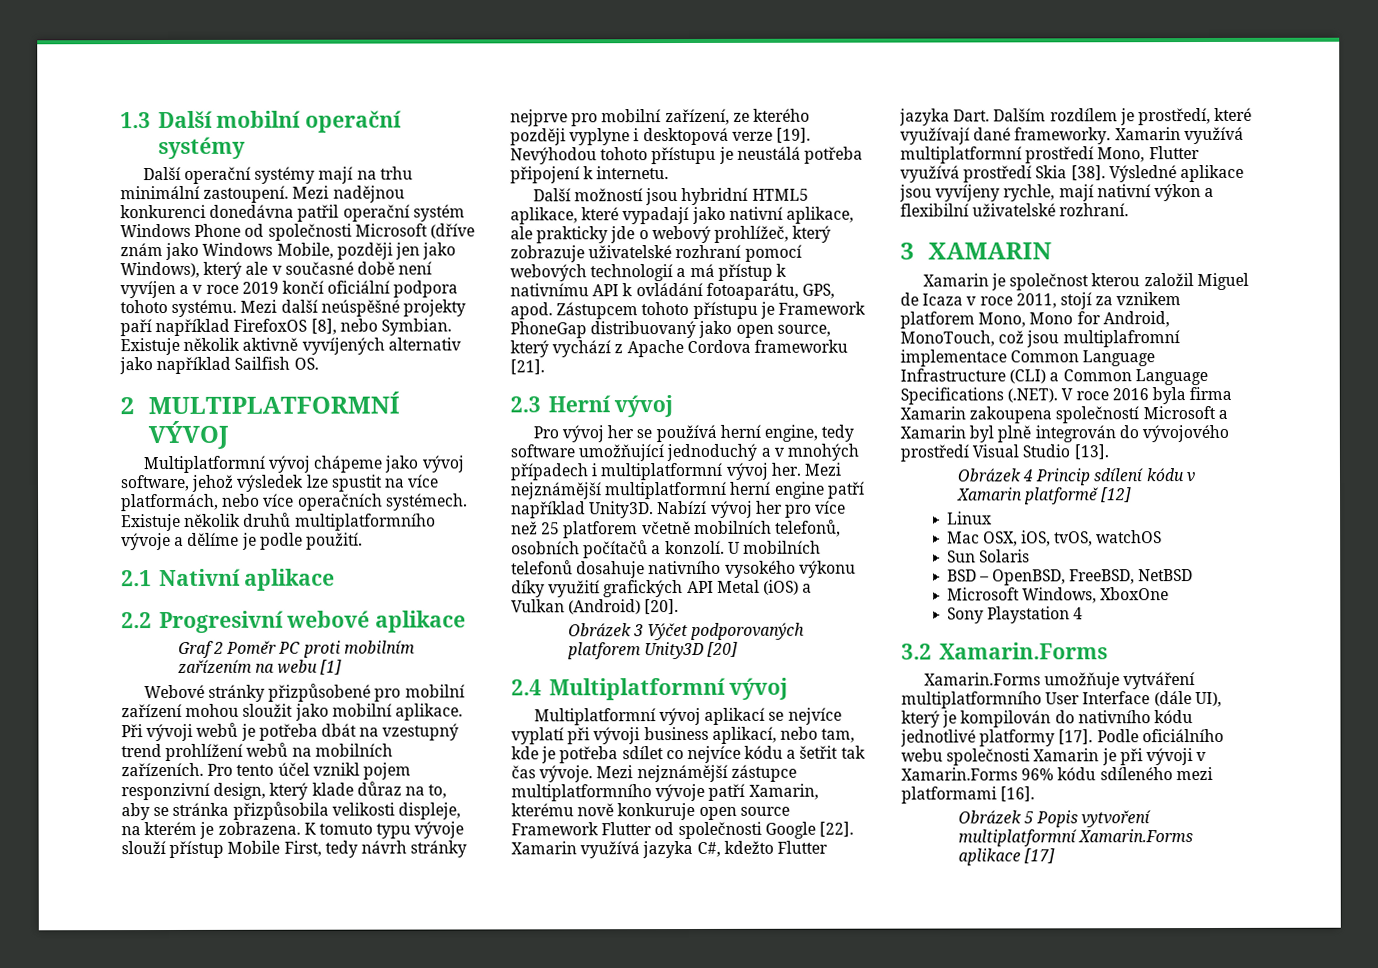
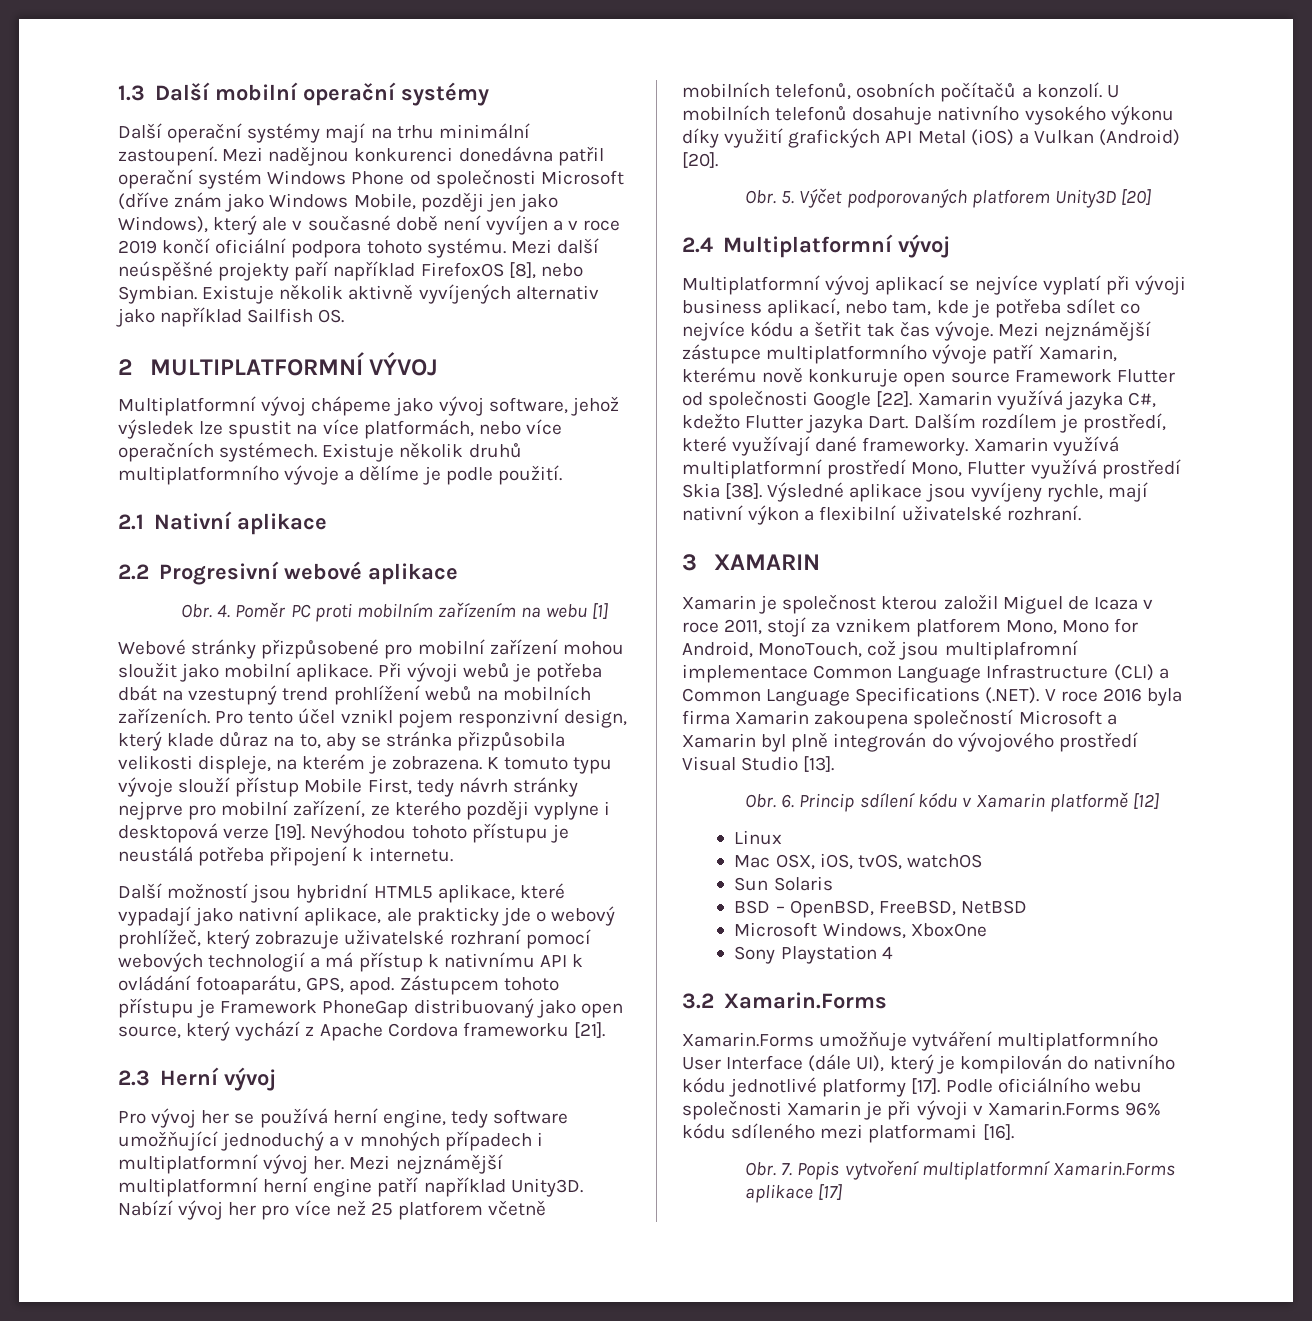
[177,640,225,658] Graf 2 -> [181,604,231,618] Obr. 4.
[567,623,645,637] Obrázek 3 -> [745,190,795,204] Obr. 5.
[956,468,1034,482] Obrázek 4 -> [745,794,795,808] Obr. 6.
[957,810,1035,824] Obrázek 5 -> [745,1162,793,1176] Obr. 7.

